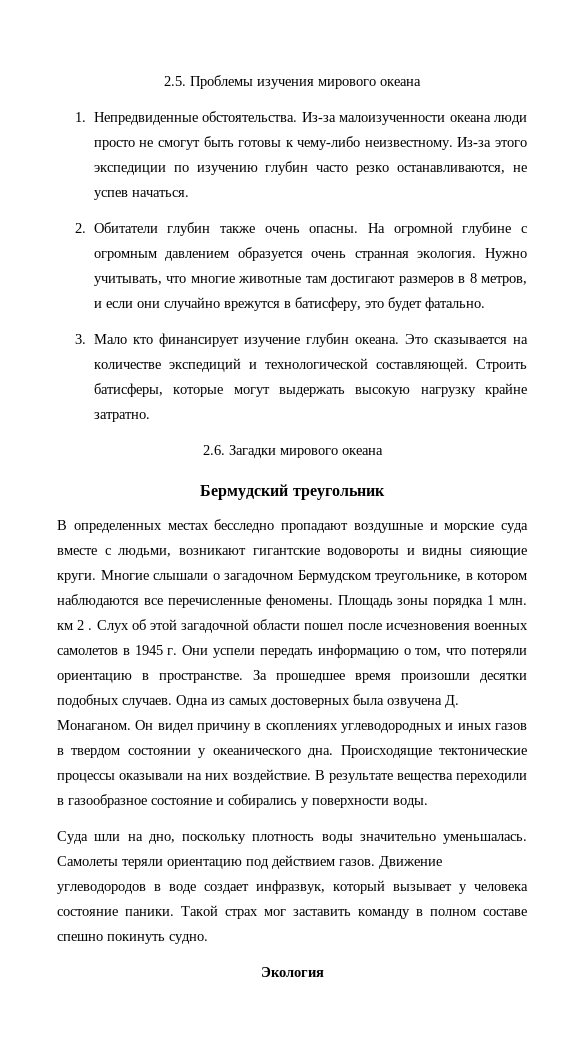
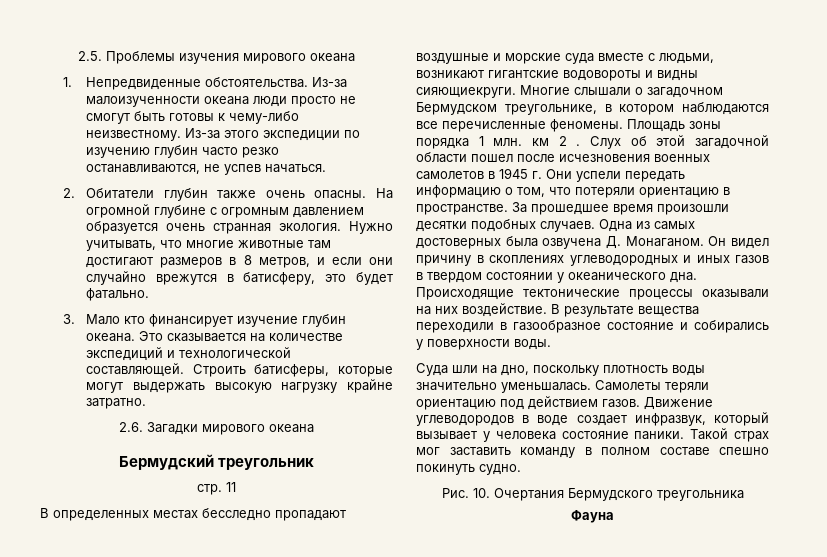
(385, 494) none -> [197,482,236,495] // стр. 11
[470,548,527,558] [57,573,96,583] сияющие круги. -> [416,87,516,98] сияющиекруги.
[260,967,324,977] Экология -> [441,488,744,501] [571,510,614,523] Рис. 10. Очертания Бермудского треугольника // Фауна

